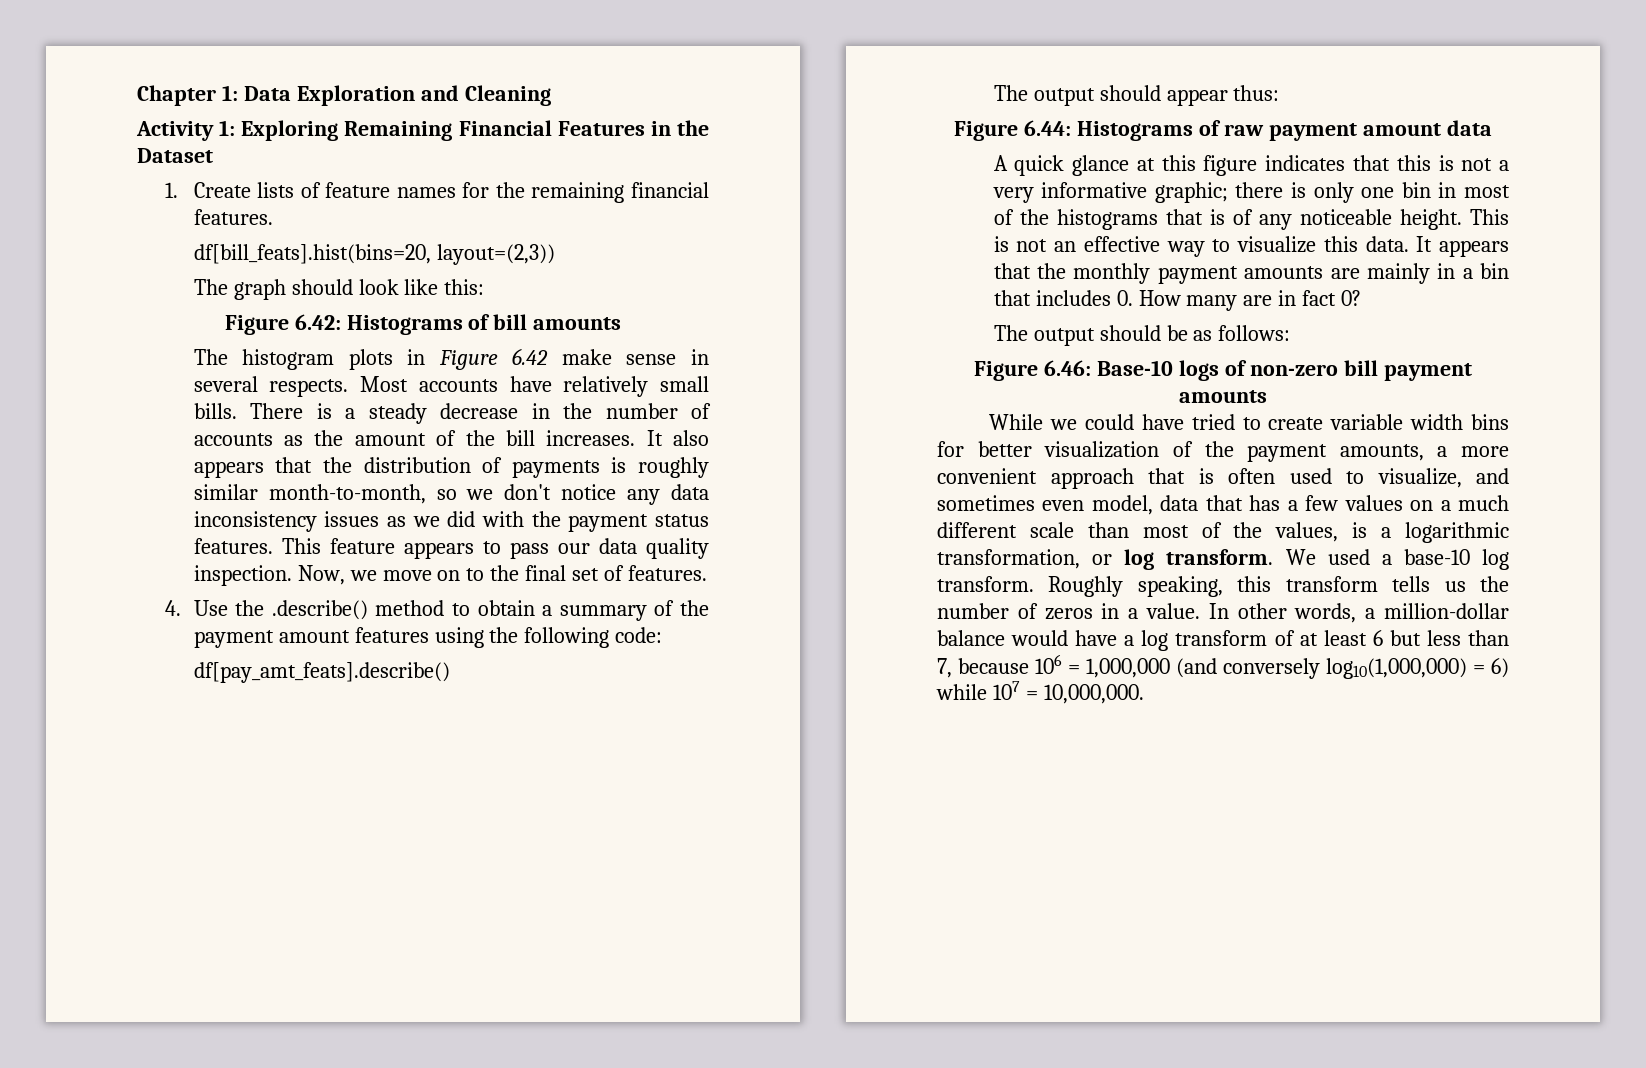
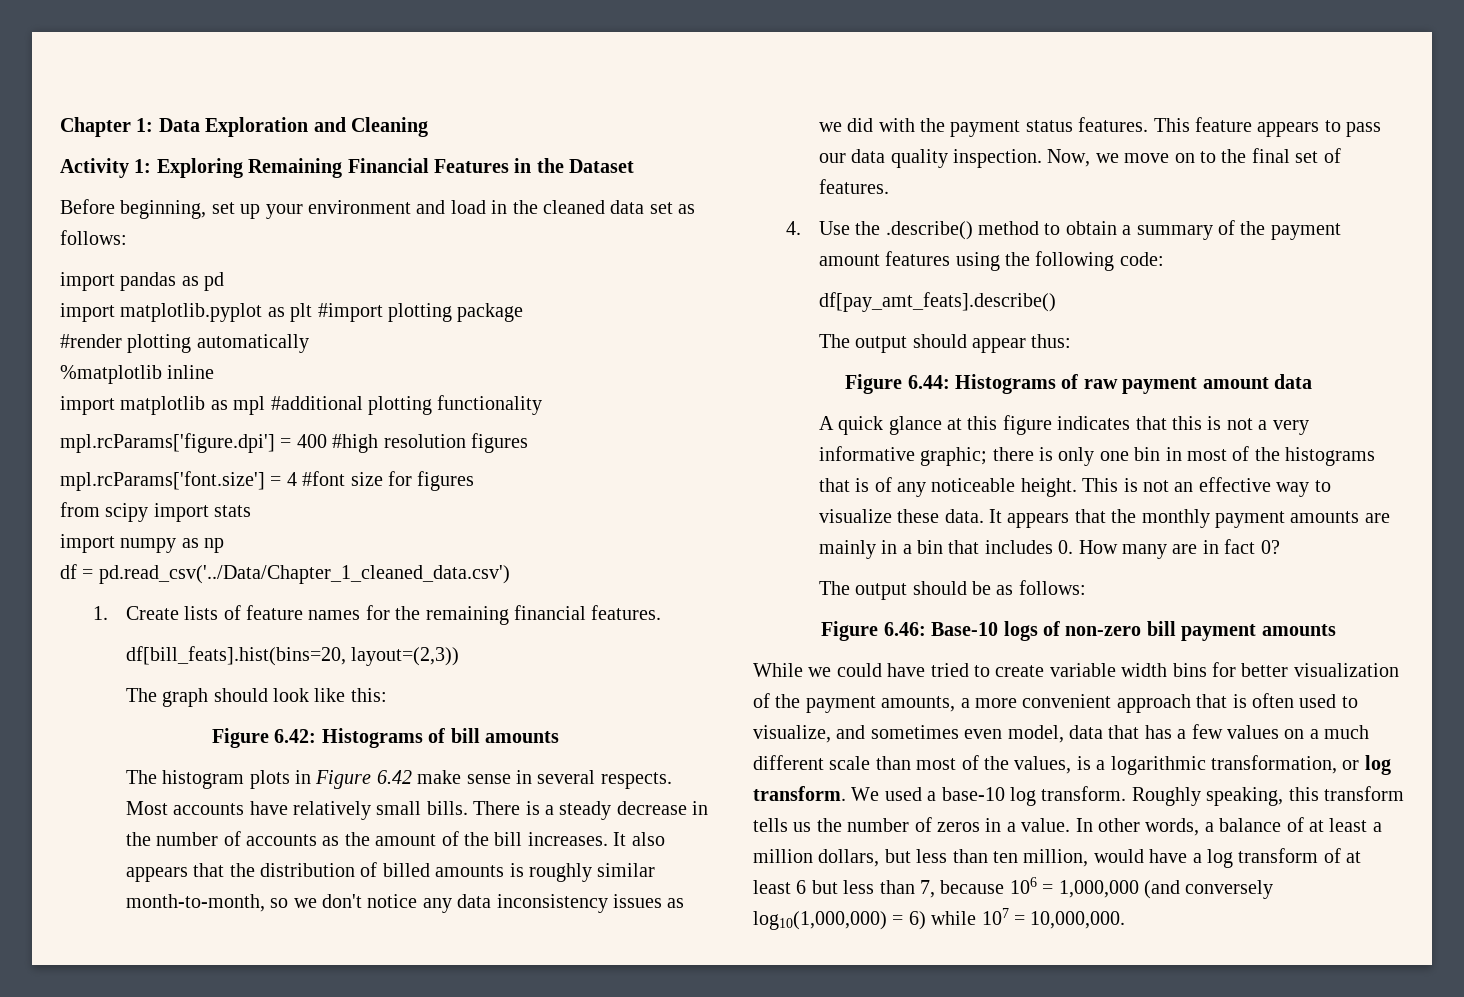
(213, 155) none -> [60,199,696,219] [60,230,127,245] [60,272,225,291] [60,303,524,322] [60,334,309,353] [60,365,215,384] [60,395,543,415] [60,433,528,453] [60,471,475,491] [60,502,252,522] [60,534,225,553] [60,564,510,584] // Before beginning, set up your environment and load in the cleaned data set as follows: // import pandas as pd // import matplotlib.pyplot as plt #import plotting package // #render plotting automatically // %matplotlib inline // import matplotlib as mpl #additional plotting functionality // mpl.rcParams['figure.dpi'] = 400 #high resolution figures // mpl.rcParams['font.size'] = 4 #font size for figures // from scipy import stats // import numpy as np // df = pd.read_csv('../Data/Chapter_1_cleaned_data.csv')
[511,460,600,478] payments -> [382,863,505,877] billed amounts
[1323,236,1358,252] this -> [897,509,940,523] these
[1384,603,1509,619] [937,630,1005,646] million-dollar balance -> [1219,817,1382,832] [753,849,1089,867] balance of at least a million dollars, but less than ten million,

